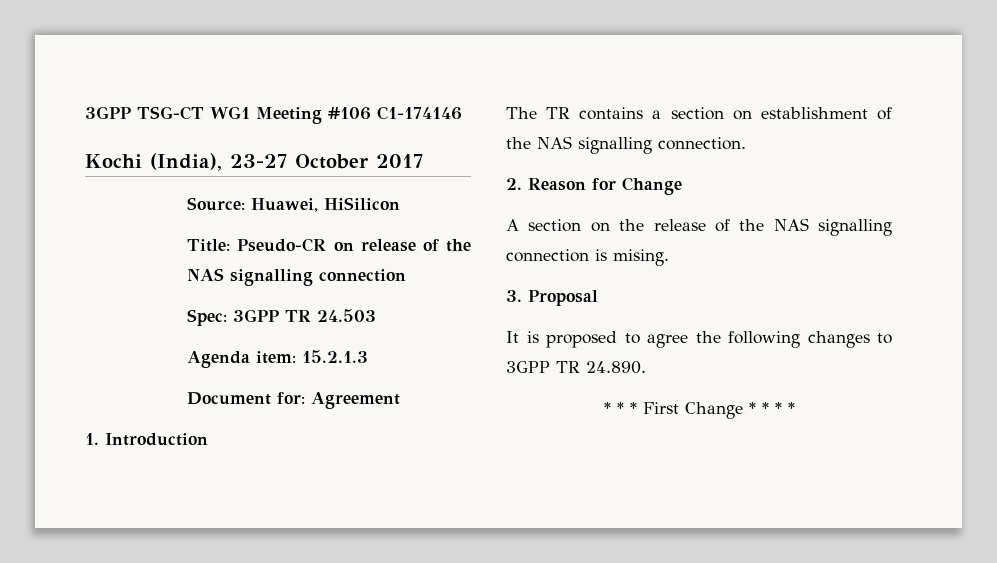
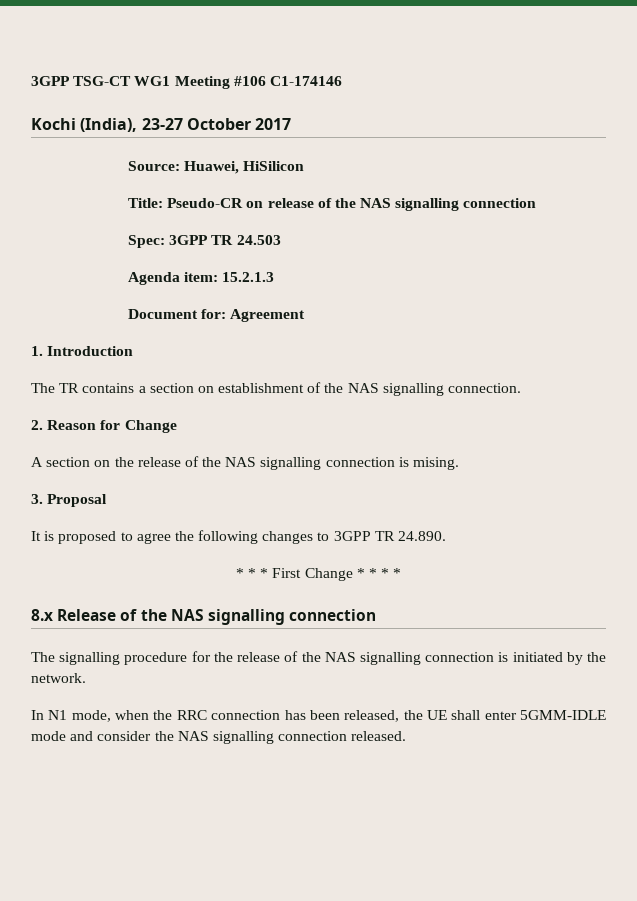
(795, 408) none -> [31,609,377,625] [31,651,606,665] [31,673,86,683] [31,710,606,722] [31,731,407,744] // 8.x Release of the NAS signalling connection // The signalling procedure for the release of the NAS signalling connection is initiated by the network. // In N1 mode, when the RRC connection has been released, the UE shall enter 5GMM-IDLE mode and consider the NAS signalling connection released.

